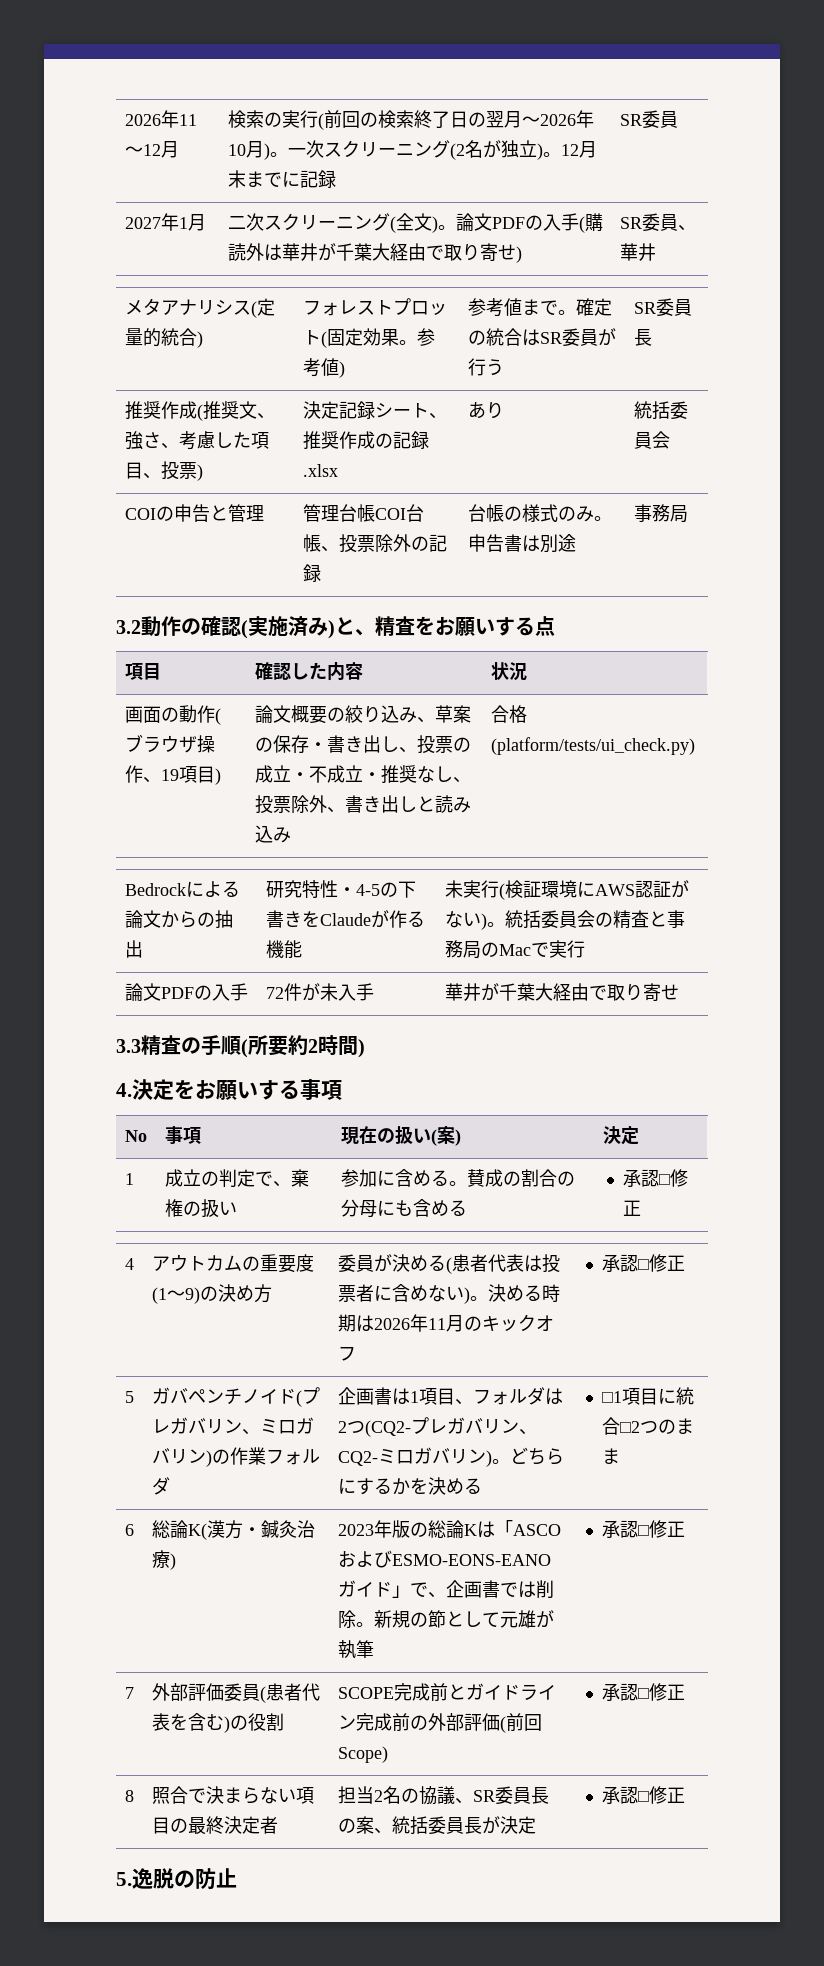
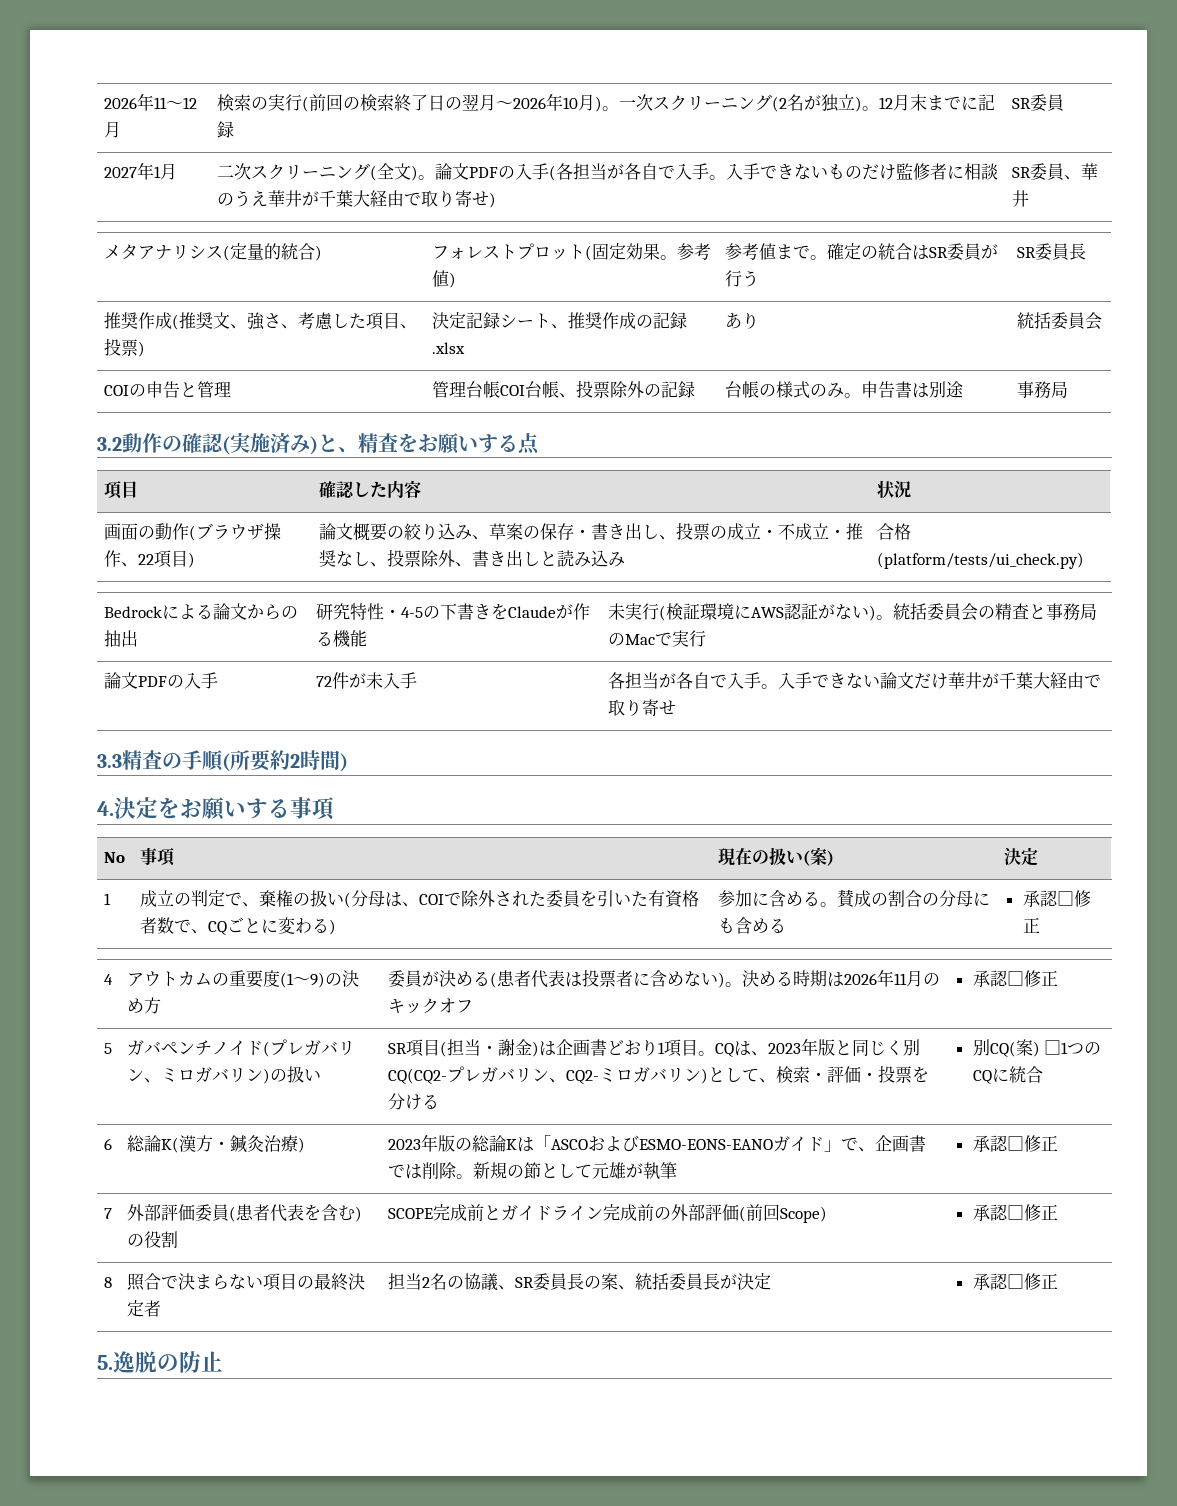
[584,213,603,232] [227,243,282,261] 購読外は -> [556,163,999,180] [217,190,269,207] 各担当が各自で入手。入手できないものだけ監修者に相談のうえ
[160,769,179,781] 19 -> [138,554,155,565] 22
(374, 992) none -> [608,672,949,689] 各担当が各自で入手。入手できない論文だけ
(237, 1208) none -> [344,890,700,908] [140,917,337,935] (分母は、COIで除外された委員を引いた有資格者数で、CQごとに変わる)
[229,1447,320,1465] [151,1477,170,1495] [337,1387,563,1405] [337,1420,411,1437] 作業フォルダ | 企画書は1項目、フォルダは2つ(CQ2- -> [287,1066,322,1083] [388,1038,921,1057] [388,1068,448,1084] 扱い | SR項目(担当・謝金)は企画書どおり1項目。CQは、2023年版と同じく別CQ(CQ2-
[491,1447,564,1465] [337,1477,482,1495] [601,1388,658,1405] 。どちらにするかを決める | □1項目 -> [708,1065,930,1083] [388,1093,440,1110] [972,1039,1102,1057] [972,1070,992,1084] として、検索・評価・投票を分ける | 別CQ(案) □1つのCQ
[619,1418,694,1434] [601,1448,620,1464] □2つのまま -> (1043, 1074) none

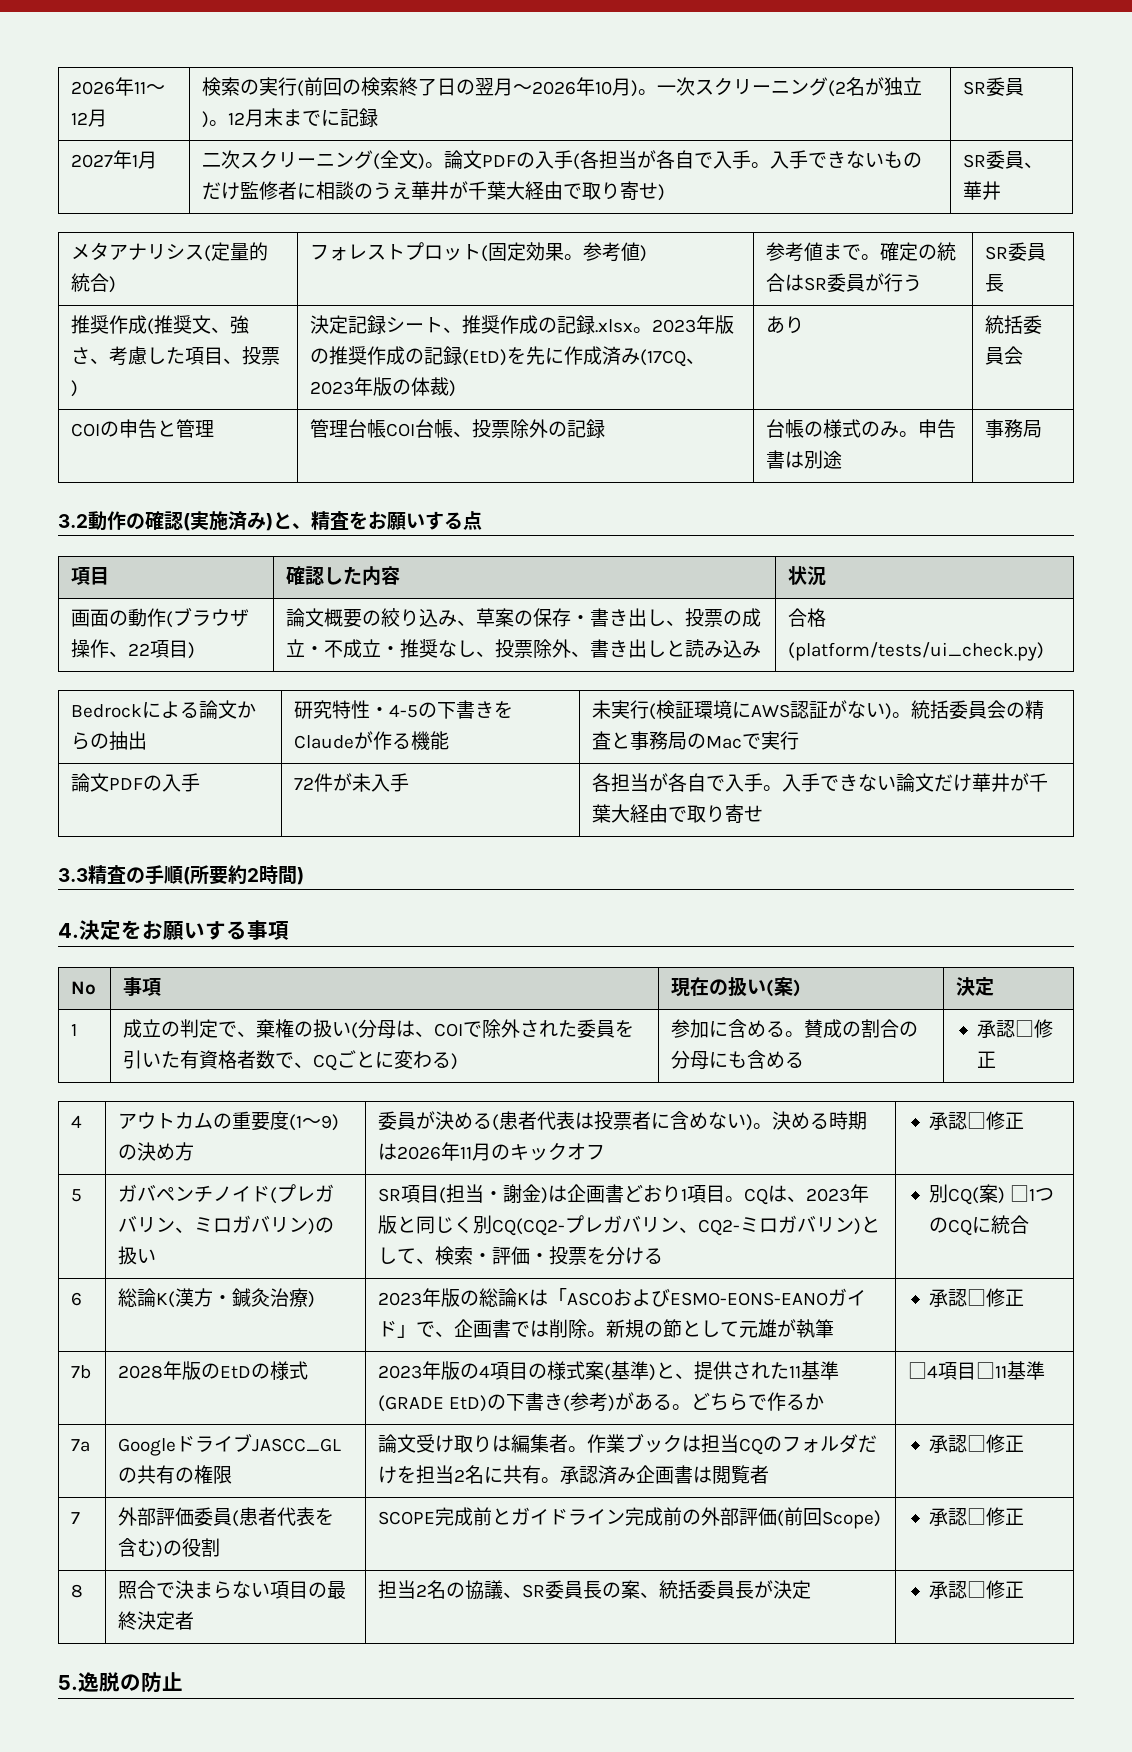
(466, 348) none -> [633,315,735,334] [310,346,706,367] [310,377,457,397] 。2023年版の推奨作成の記録(EtD)を先に作成済み(17CQ、2023年版の体裁)
(1058, 1143) none -> [71,1365,92,1379] [118,1361,309,1380] [378,1361,840,1381] [378,1392,825,1412] [908,1361,1046,1380] [71,1439,91,1452] [118,1433,342,1456] [118,1465,233,1484] [378,1433,878,1455] [378,1465,770,1484] [929,1434,1025,1453] // 7b | 2028年版のEtDの様式 | 2023年版の4項目の様式案(基準)と、提供された11基準(GRADE EtD)の下書き(参考)がある。どちらで作るか | □4項目□11基準 // 7a | GoogleドライブJASCC_GLの共有の権限 | 論文受け取りは編集者。作業ブックは担当CQのフォルダだけを担当2名に共有。承認済み企画書は閲覧者 | 承認□修正

